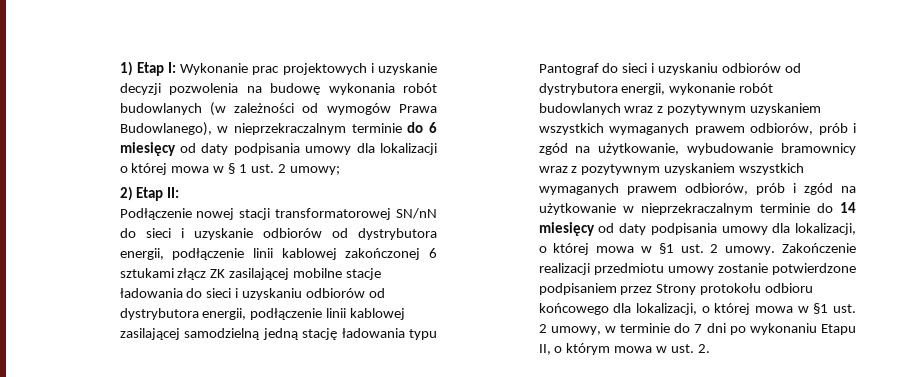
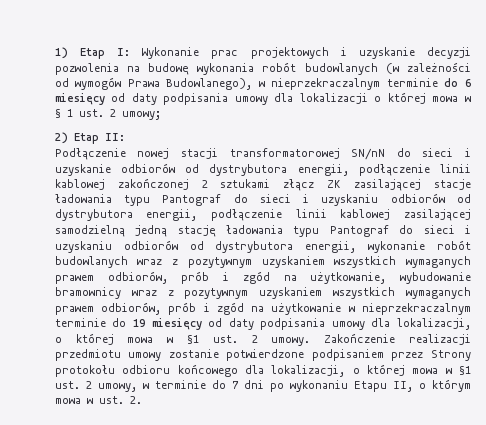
[429,248,437,258] 6 -> [201,180,208,188] 2
[293,268,343,278] mobilne -> (422, 185) none
(183, 293) none -> [124,194,222,206] typu Pantograf
[840,202,856,213] 14 -> [132,319,145,327] 19

